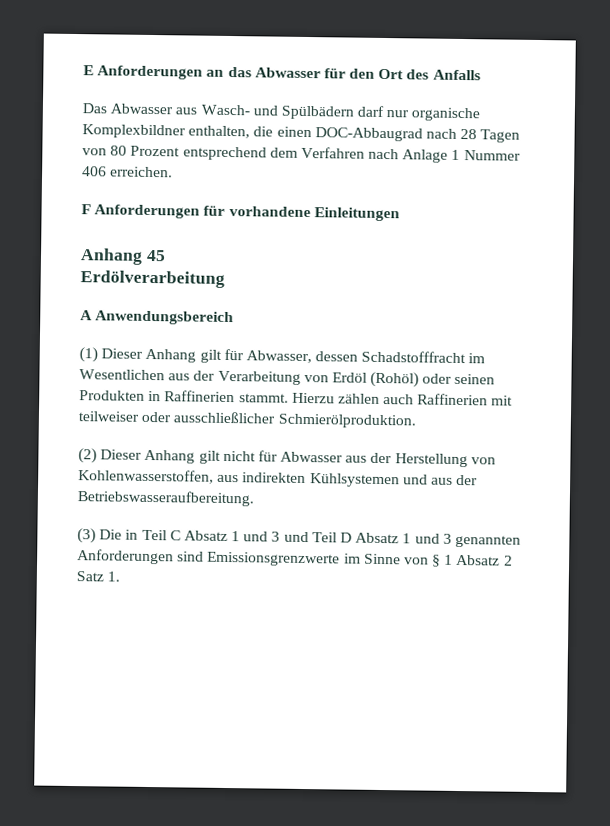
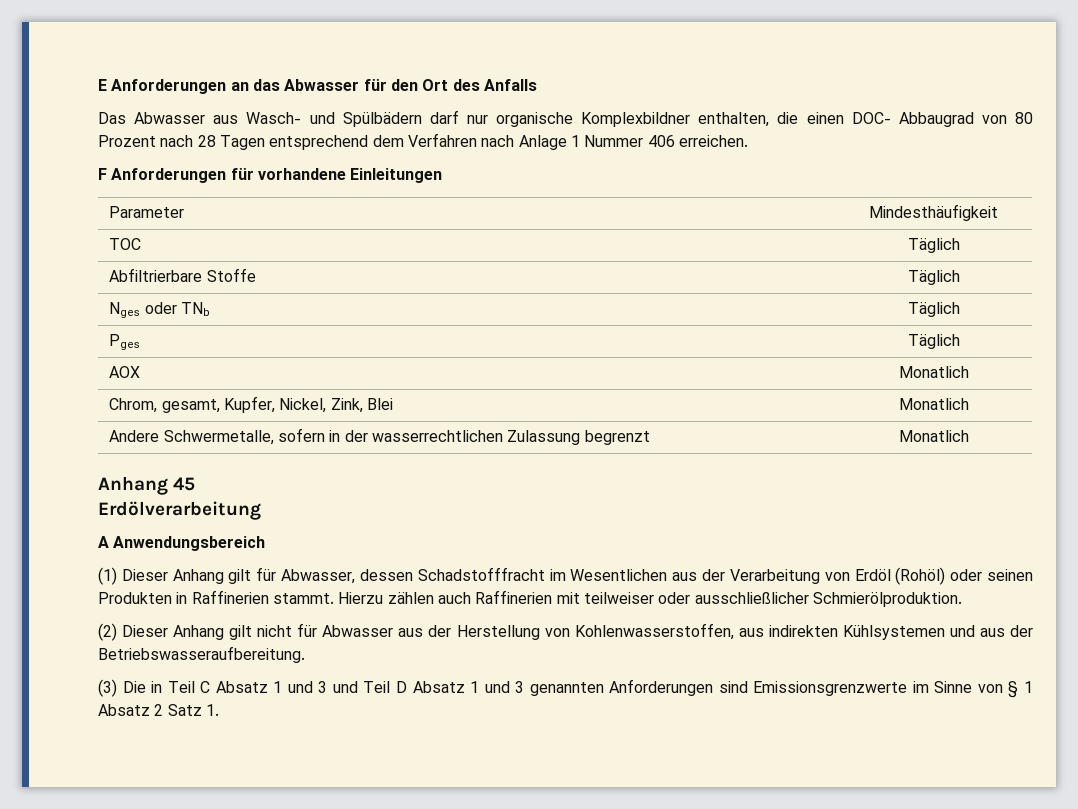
[314,127,521,143] [82,145,181,157] DOC-Abbaugrad nach 28 Tagen von 80 Prozent -> [851,112,1033,127] [98,135,265,150] DOC- Abbaugrad von 80 Prozent nach 28 Tagen
(400, 214) none -> [109,206,185,218] [869,204,998,221] [109,238,142,250] [907,238,960,253] [109,268,256,282] [907,270,960,285] [109,302,210,318] [907,302,960,317] [109,334,141,350] [907,334,960,349] [109,366,141,378] [898,366,969,378] [109,396,393,413] [898,398,969,410] [109,428,650,445] [898,430,969,442] // Parameter | Mindesthäufigkeit // TOC | Täglich // Abfiltrierbare Stoffe | Täglich // Nges oder TNb | Täglich // Pges | Täglich // AOX | Monatlich // Chrom, gesamt, Kupfer, Nickel, Zink, Blei | Monatlich // Andere Schwermetalle, sofern in der wasserrechtlichen Zulassung begrenzt | Monatlich

